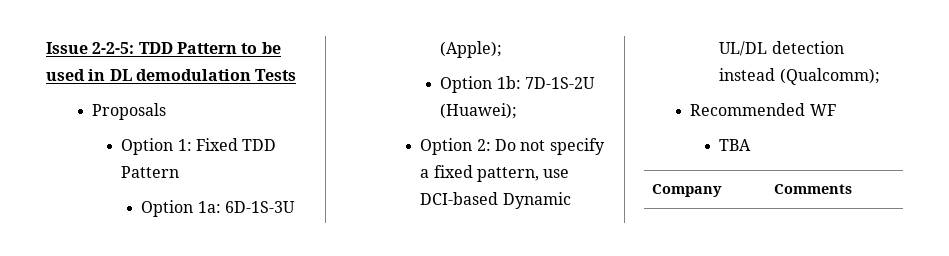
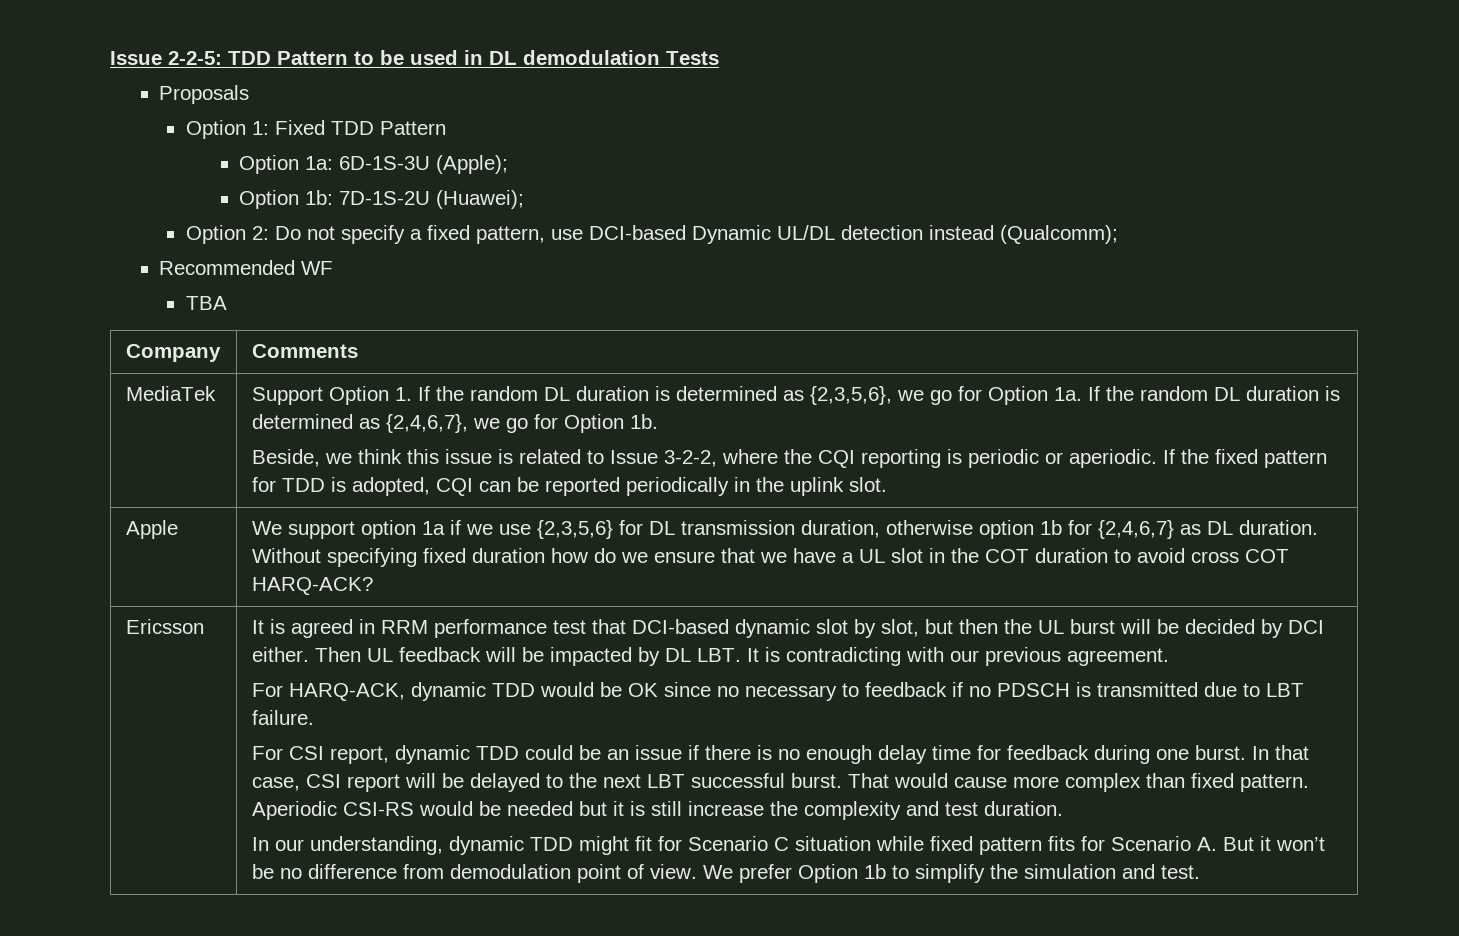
(852, 189) none -> [125,386,216,401] [251,386,1340,405] [251,414,658,433] [251,449,1327,468] [251,477,887,496] [125,520,178,539] [251,520,1318,539] [251,548,1289,567] [251,577,373,595] [125,619,204,634] [251,619,1324,638] [251,647,1169,666] [251,682,1304,701] [251,710,314,725] [251,745,1309,764] [251,773,1309,792] [251,801,1063,820] [251,836,1325,855] [251,864,1200,883] // MediaTek | Support Option 1. If the random DL duration is determined as {2,3,5,6}, we go for Option 1a. If the random DL duration is determined as {2,4,6,7}, we go for Option 1b. // Beside, we think this issue is related to Issue 3-2-2, where the CQI reporting is periodic or aperiodic. If the fixed pattern for TDD is adopted, CQI can be reported periodically in the uplink slot. // Apple | We support option 1a if we use {2,3,5,6} for DL transmission duration, otherwise option 1b for {2,4,6,7} as DL duration. Without specifying fixed duration how do we ensure that we have a UL slot in the COT duration to avoid cross COT HARQ-ACK? // Ericsson | It is agreed in RRM performance test that DCI-based dynamic slot by slot, but then the UL burst will be decided by DCI either. Then UL feedback will be impacted by DL LBT. It is contradicting with our previous agreement. // For HARQ-ACK, dynamic TDD would be OK since no necessary to feedback if no PDSCH is transmitted due to LBT failure. // For CSI report, dynamic TDD could be an issue if there is no enough delay time for feedback during one burst. In that case, CSI report will be delayed to the next LBT successful burst. That would cause more complex than fixed pattern. Aperiodic CSI-RS would be needed but it is still increase the complexity and test duration. // In our understanding, dynamic TDD might fit for Scenario C situation while fixed pattern fits for Scenario A. But it won’t be no difference from demodulation point of view. We prefer Option 1b to simplify the simulation and test.

